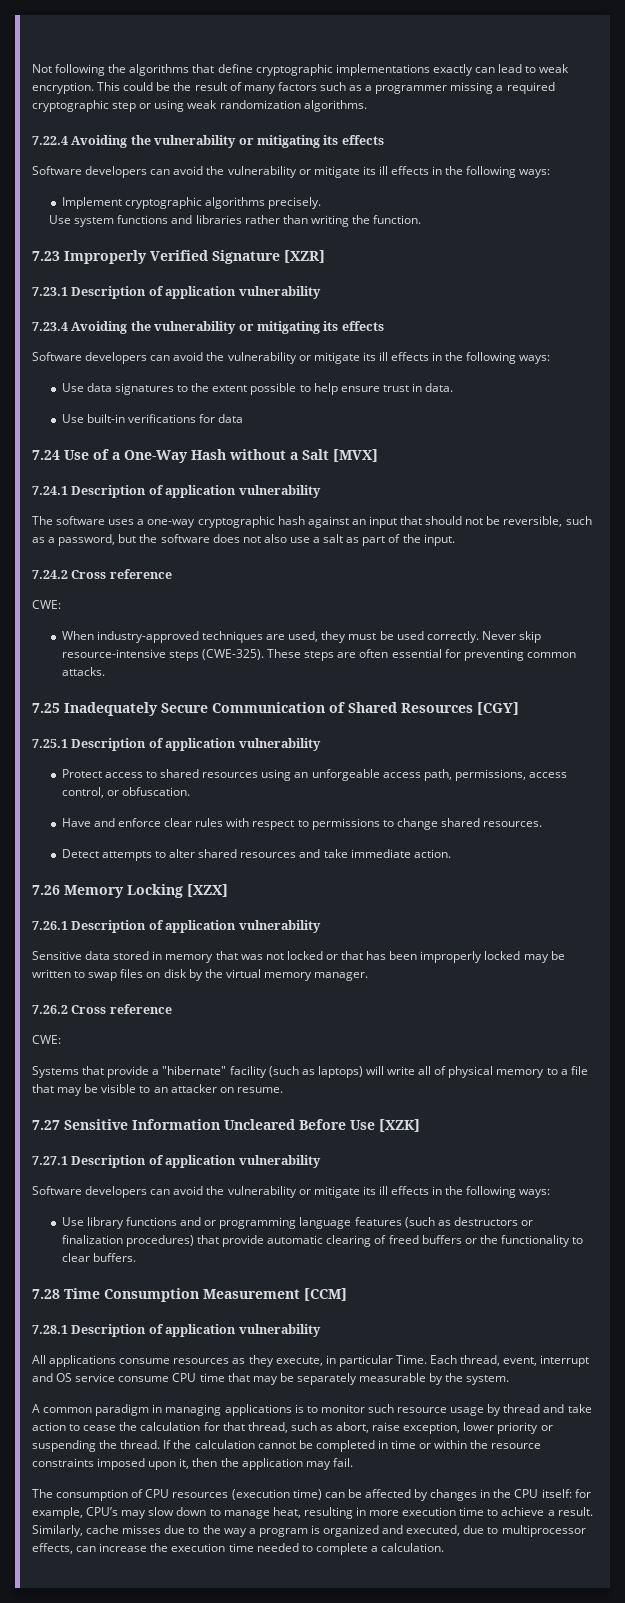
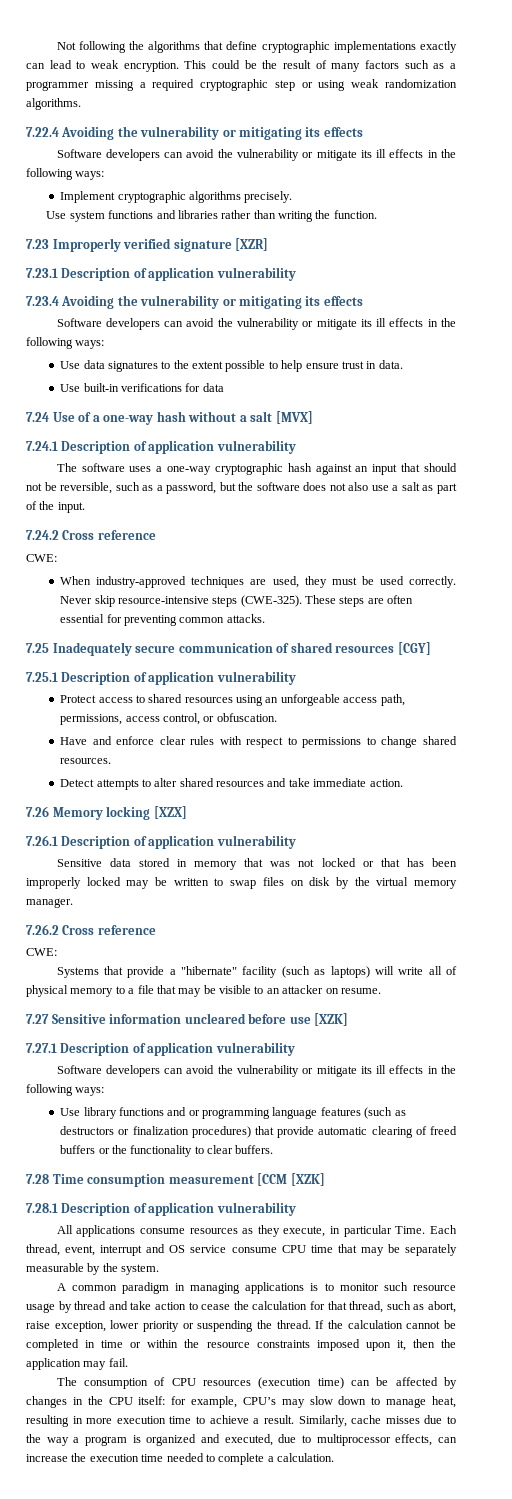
[150,250,280,264] Verified Signature -> [123,238,232,252] verified signature
[124,449,226,463] One-Way Hash -> [103,411,186,425] one-way hash
[302,449,329,460] Salt -> [250,411,273,422] salt
[161,702,473,713] Secure Communication of Shared Resources -> [135,642,395,653] secure communication of shared resources
[127,884,183,898] Locking -> [106,806,151,820] locking
[132,1119,375,1130] Information Uncleared Before Use -> [109,1013,311,1024] information uncleared before use
[104,1288,347,1302] Consumption Measurement [CCM] -> [87,1173,325,1187] consumption measurement [CCM [XZK]

